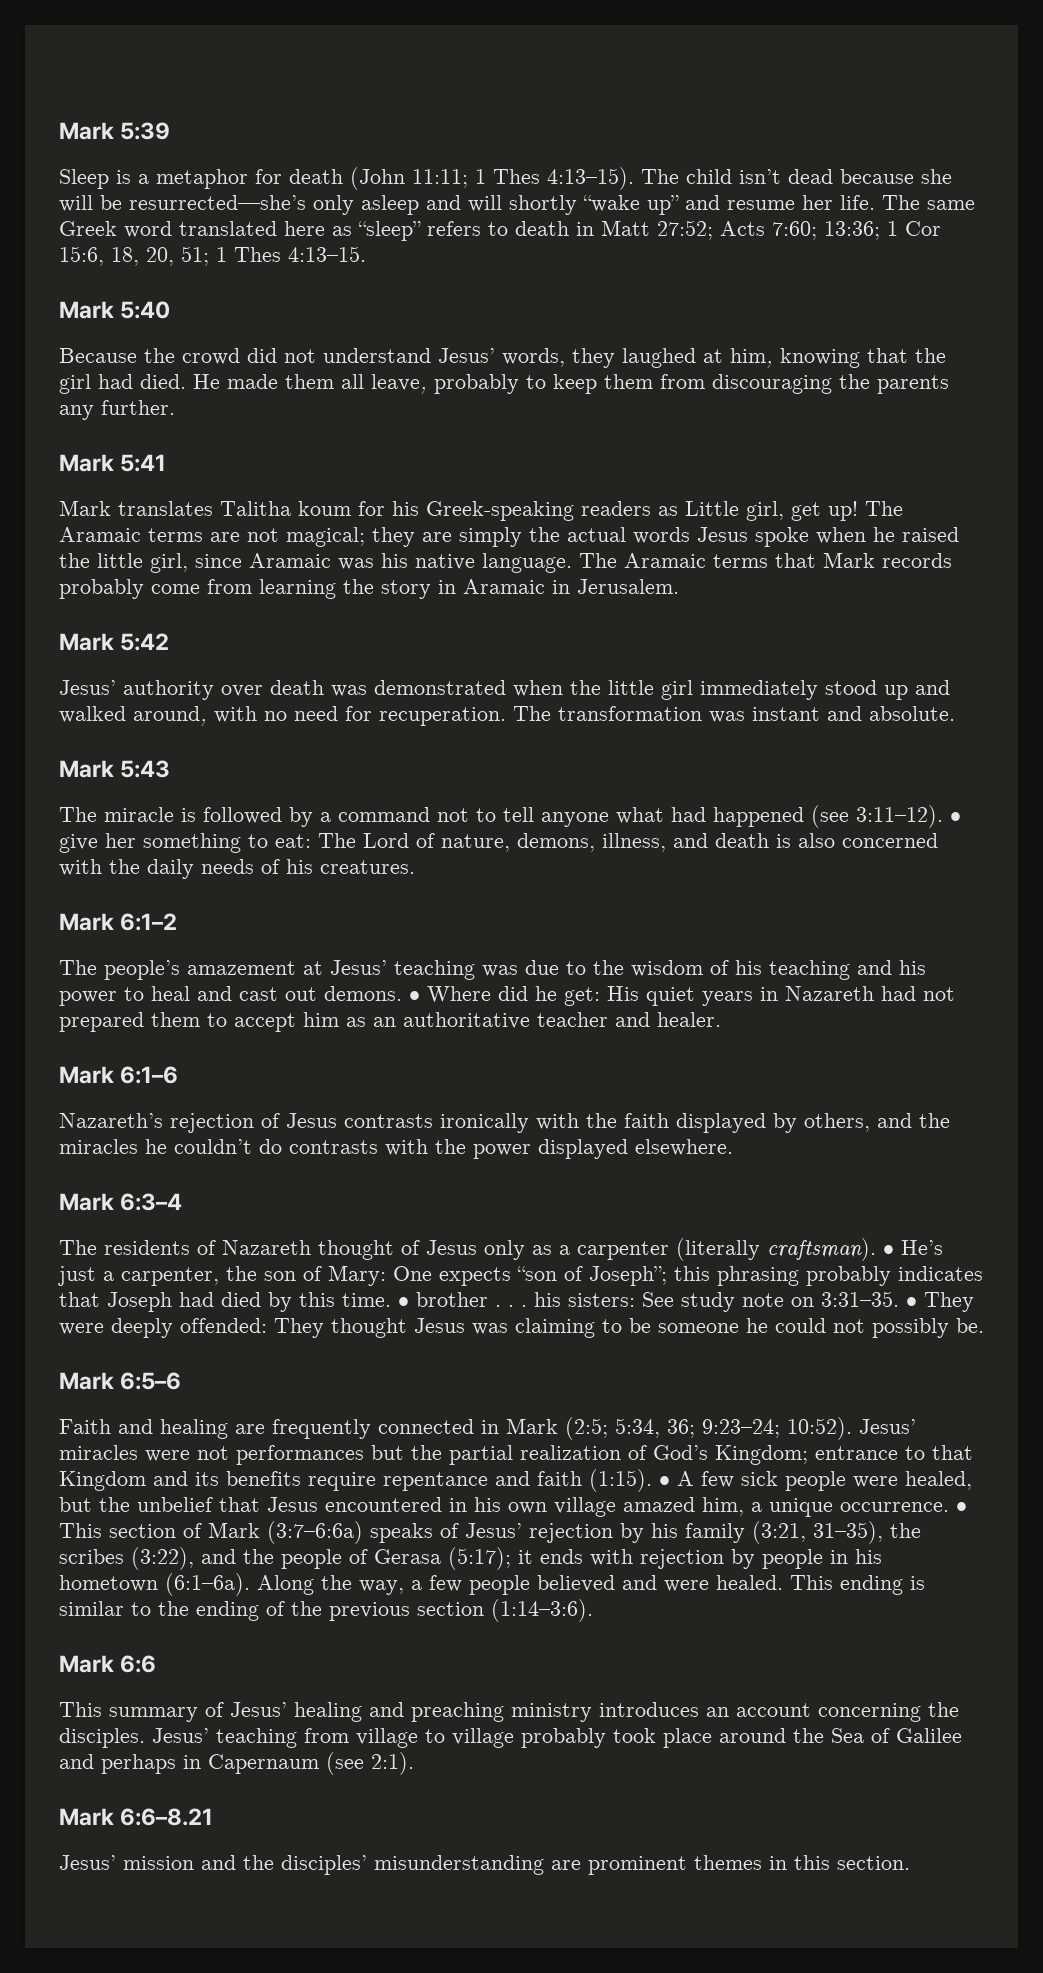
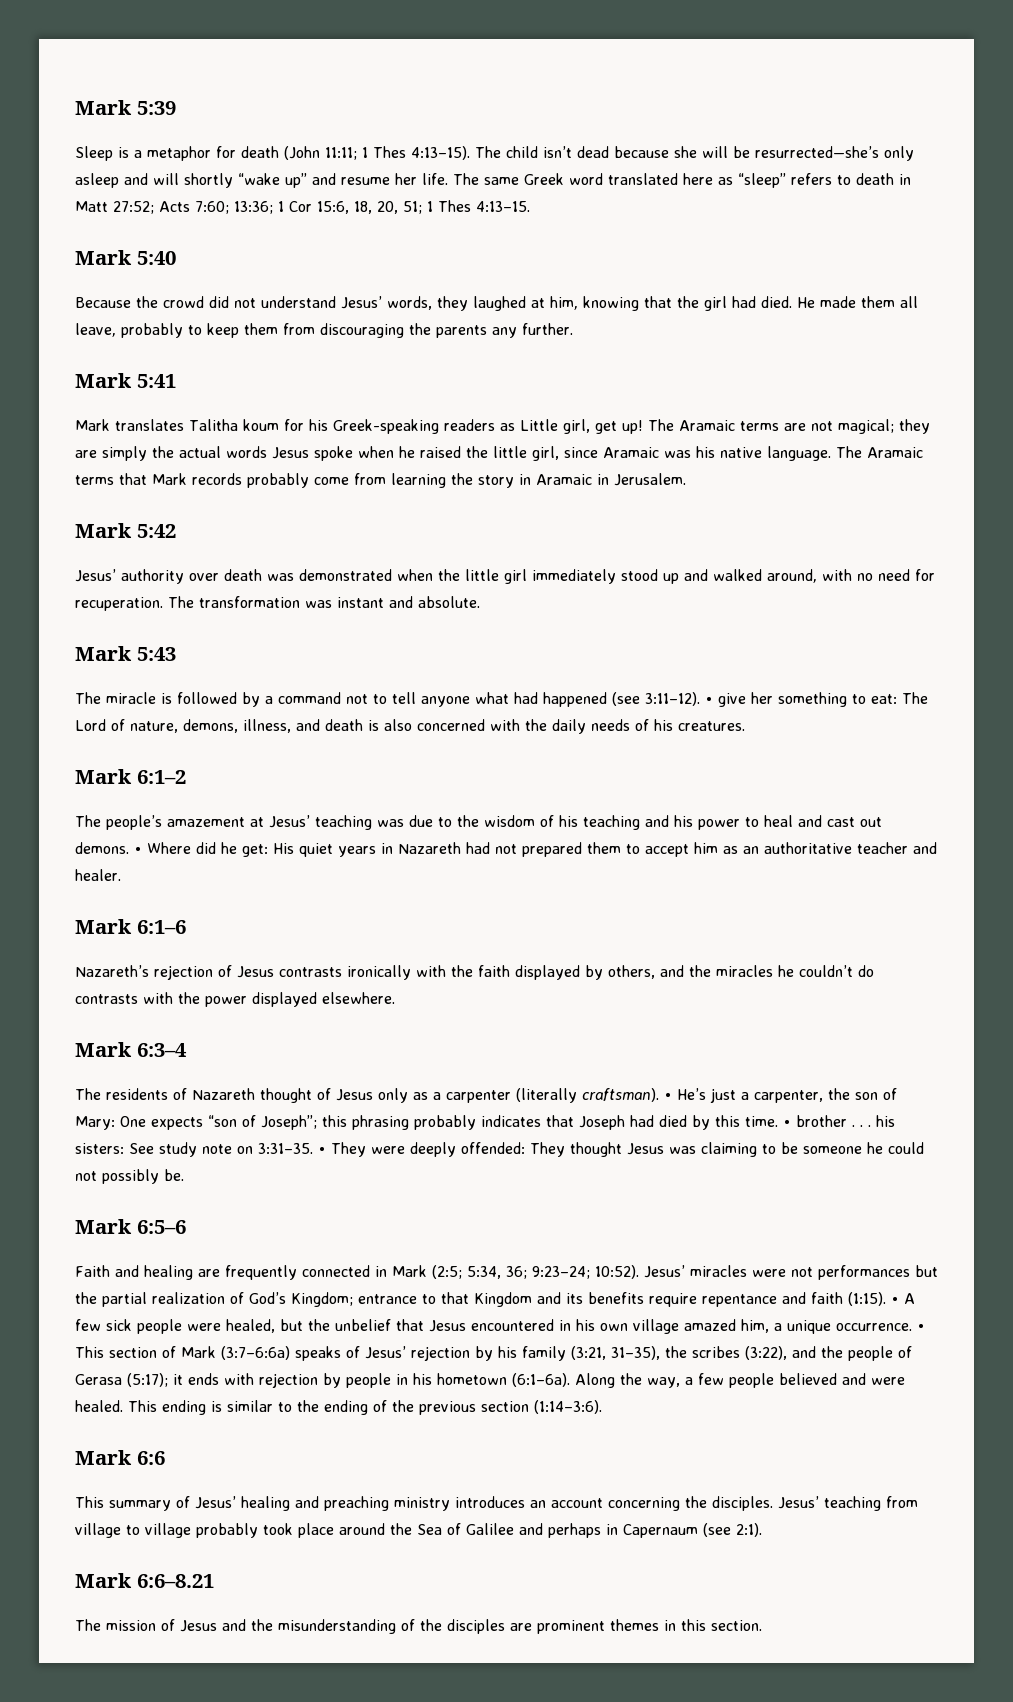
[59,1855,544,1875] Jesus’ mission and the disciples’ misunderstanding -> [75,1619,505,1634] The mission of Jesus and the misunderstanding of the disciples

